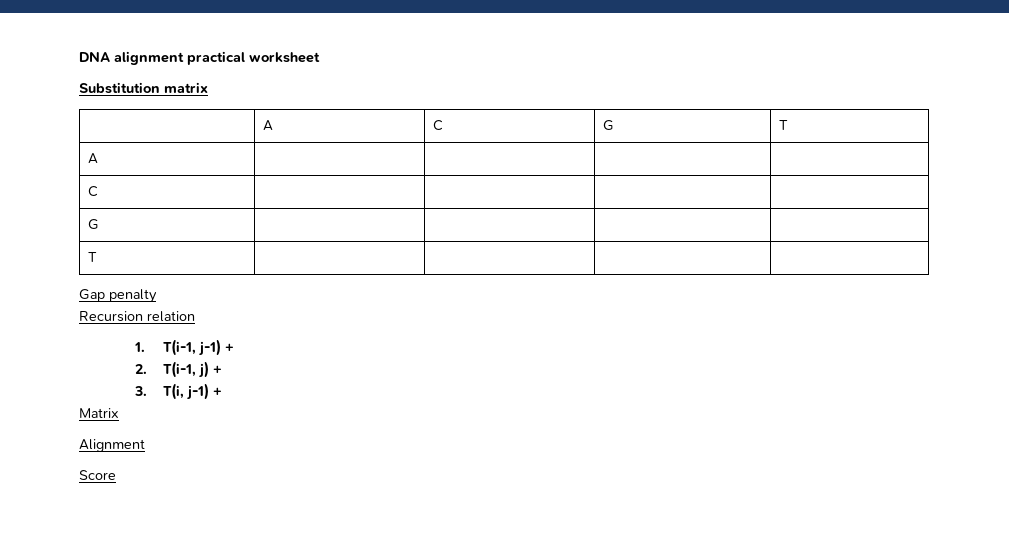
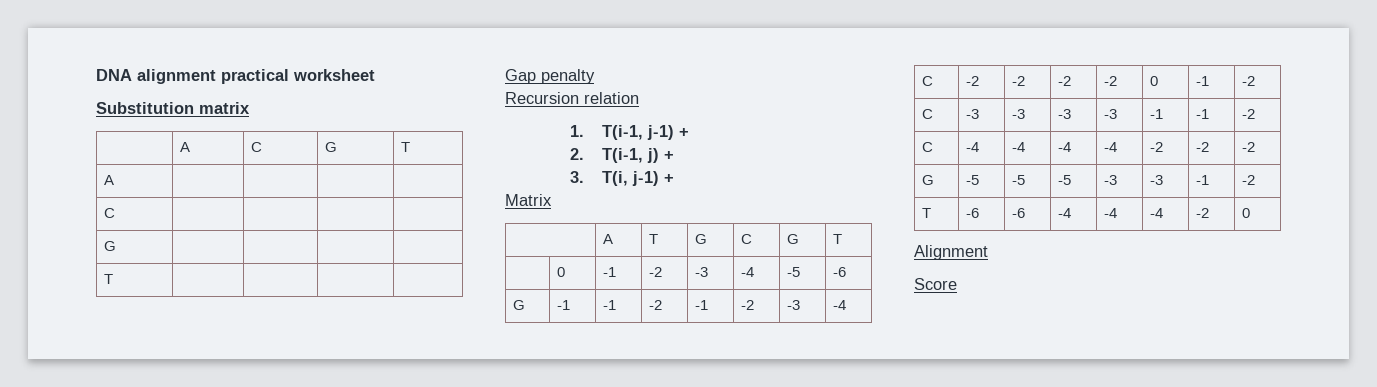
(119, 413) none -> [603,234,614,244] [649,234,659,244] [695,234,708,244] [741,234,753,244] [787,234,800,244] [833,234,843,244] [557,267,566,277] [603,267,617,277] [649,267,663,277] [695,267,709,277] [741,267,755,277] [787,267,801,277] [833,267,847,277] [513,300,526,310] [557,300,571,310] [603,300,617,310] [649,300,663,310] [695,300,709,310] [741,300,755,310] [787,300,801,310] [833,300,847,310] [922,76,934,86] [966,76,980,86] [1012,76,1026,86] [1058,76,1072,86] [1104,76,1118,86] [1150,76,1159,86] [1196,76,1210,86] [1242,76,1256,86] [922,109,934,119] [966,109,980,119] [1012,109,1026,119] [1058,109,1072,119] [1104,109,1118,119] [1150,109,1164,119] [1196,109,1210,119] [1242,109,1256,119] [922,142,934,152] [966,142,980,152] [1012,142,1026,152] [1058,142,1072,152] [1104,142,1118,152] [1150,142,1164,152] [1196,142,1210,152] [1242,142,1256,152] [922,175,935,185] [966,175,980,185] [1012,175,1026,185] [1058,175,1072,185] [1104,175,1118,185] [1150,175,1164,185] [1196,175,1210,185] [1242,175,1256,185] [922,208,932,218] [966,208,980,218] [1012,208,1026,218] [1058,208,1072,218] [1104,208,1118,218] [1150,208,1164,218] [1196,208,1210,218] [1242,208,1251,218] // | A | T | G | C | G | T // | 0 | -1 | -2 | -3 | -4 | -5 | -6 // G | -1 | -1 | -2 | -1 | -2 | -3 | -4 // C | -2 | -2 | -2 | -2 | 0 | -1 | -2 // C | -3 | -3 | -3 | -3 | -1 | -1 | -2 // C | -4 | -4 | -4 | -4 | -2 | -2 | -2 // G | -5 | -5 | -5 | -3 | -3 | -1 | -2 // T | -6 | -6 | -4 | -4 | -4 | -2 | 0

